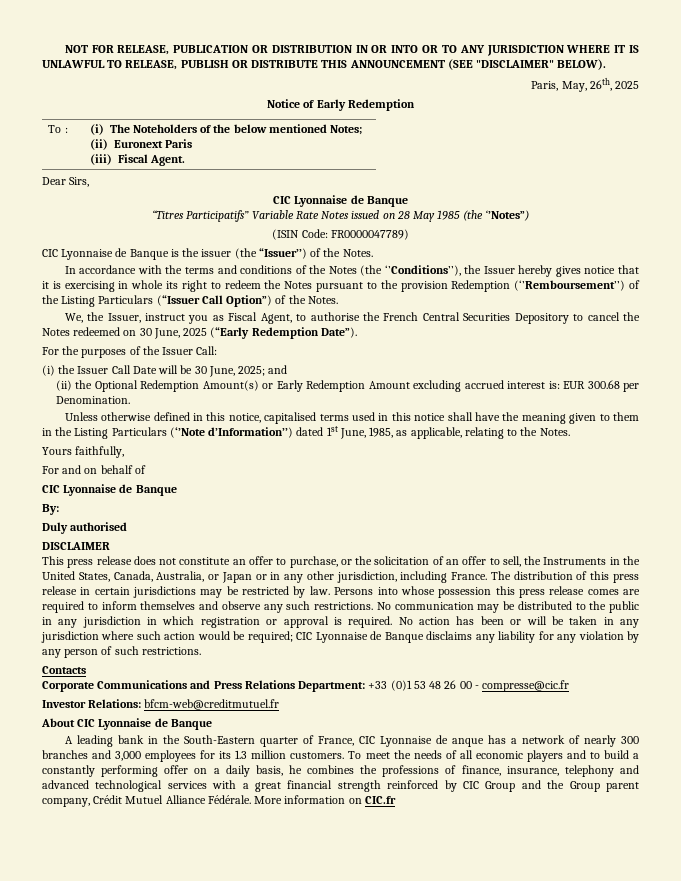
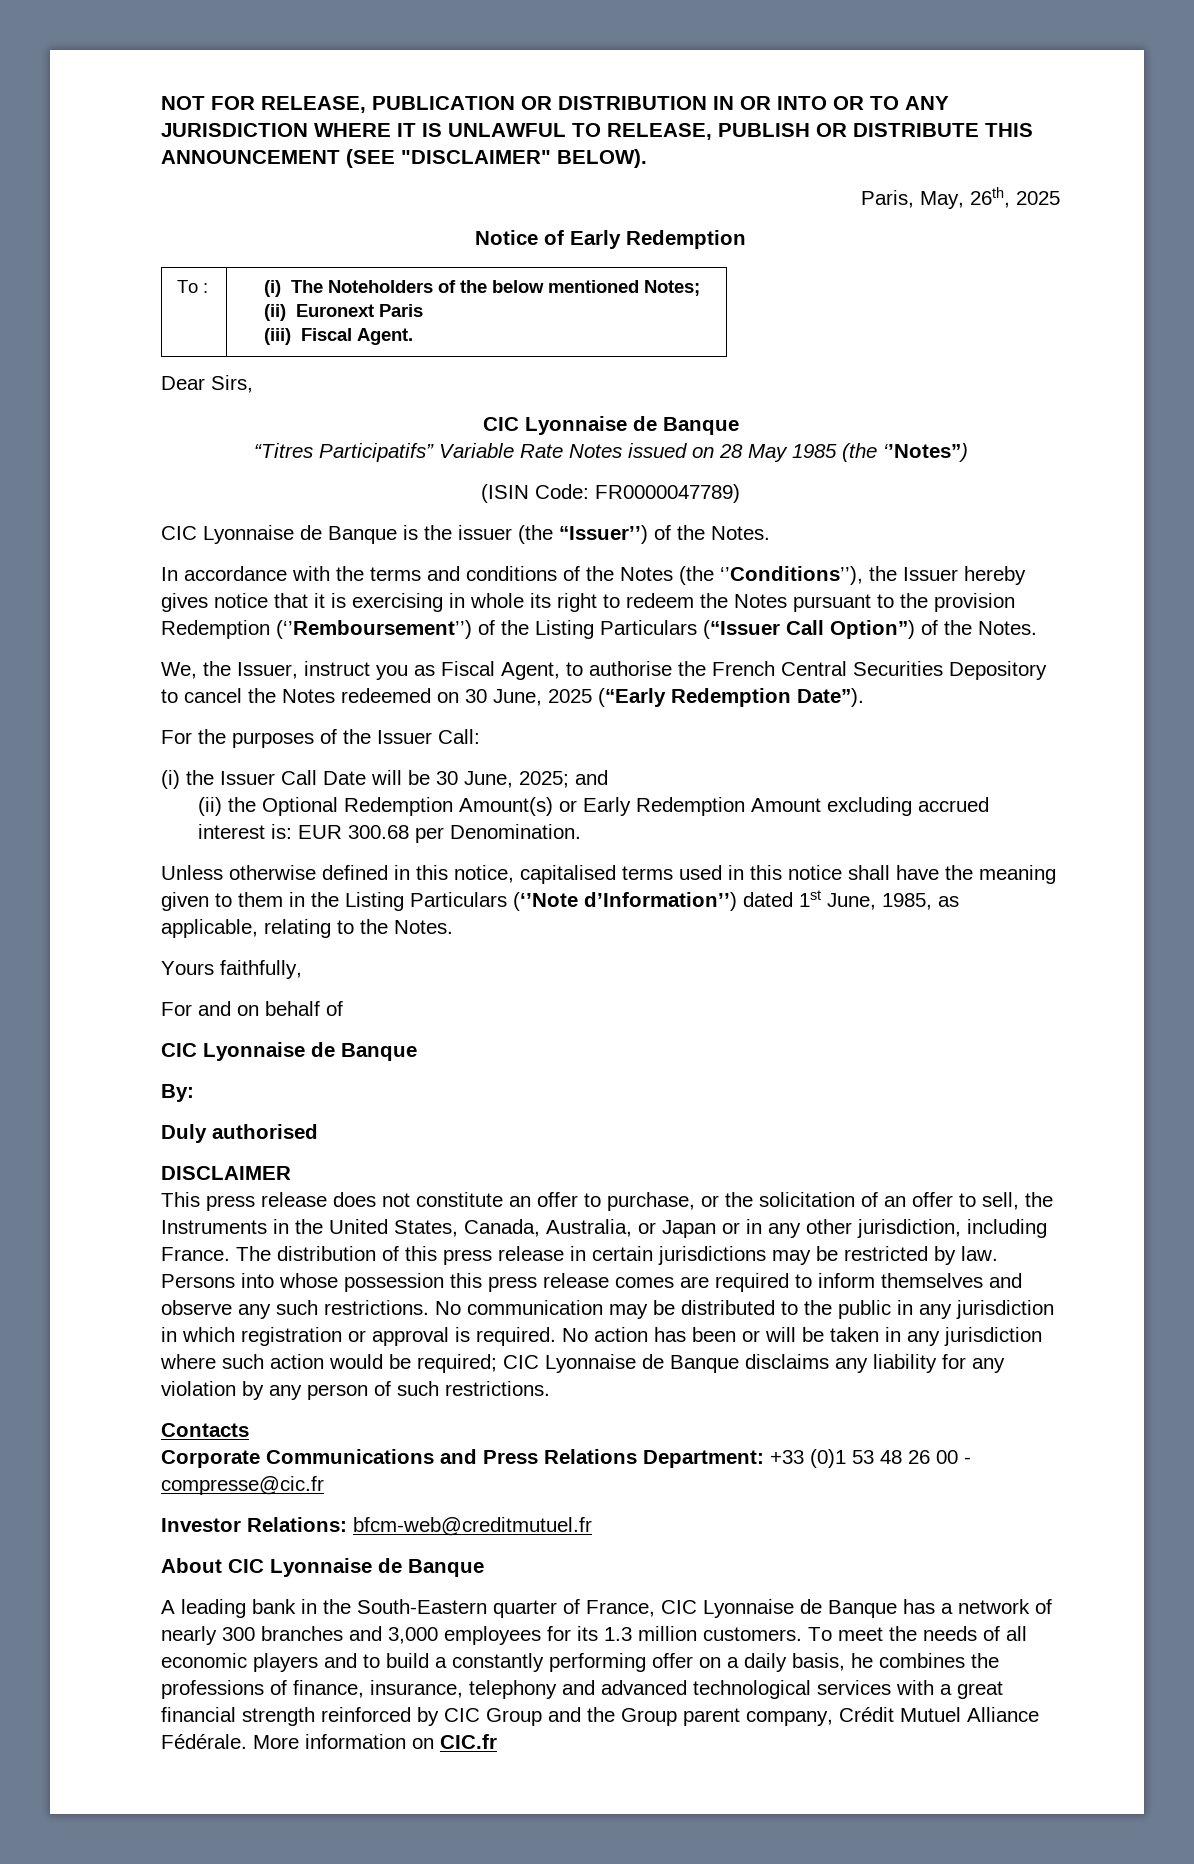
[451,738,484,747] anque -> [828,1600,897,1618] Banque

